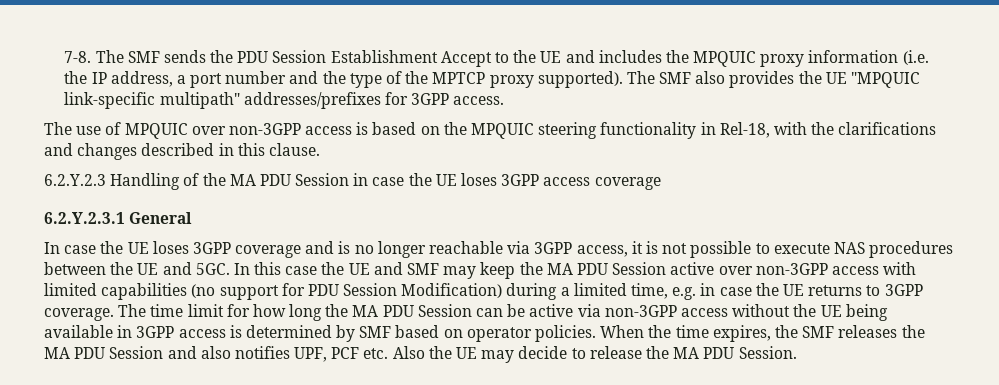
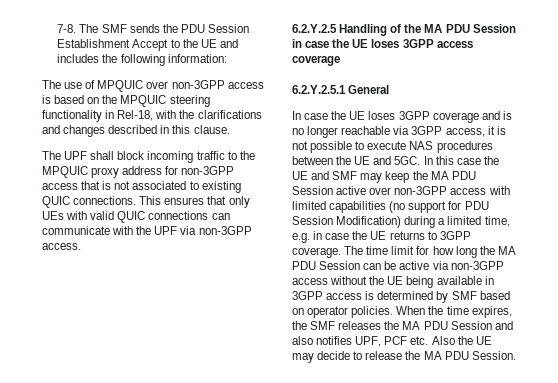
[693,50,929,67] [64,71,921,88] [64,92,505,109] MPQUIC proxy information (i.e. the IP address, a port number and the type of the MPTCP proxy supported). The SMF also provides the UE "MPQUIC link-specific multipath" addresses/prefixes for 3GPP access. -> [120,54,227,66] following information:
[44,174,106,186] 6.2.Y.2.3 -> [42,151,255,163] [42,166,235,178] [42,181,241,193] [42,196,250,208] [42,211,230,223] [42,226,252,235] [42,243,81,250] [292,24,337,33] The UPF shall block incoming traffic to the MPQUIC proxy address for non-3GPP access that is not associated to existing QUIC connections. This ensures that only UEs with valid QUIC connections can communicate with the UPF via non-3GPP access. // 6.2.Y.2.5
[44,212,125,224] 6.2.Y.2.3.1 -> [292,85,346,94] 6.2.Y.2.5.1

